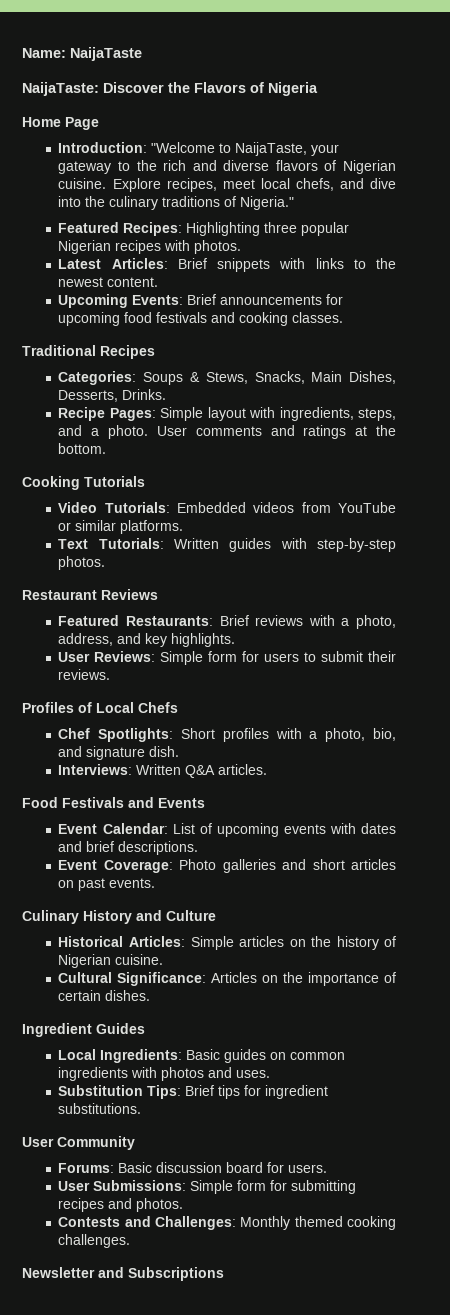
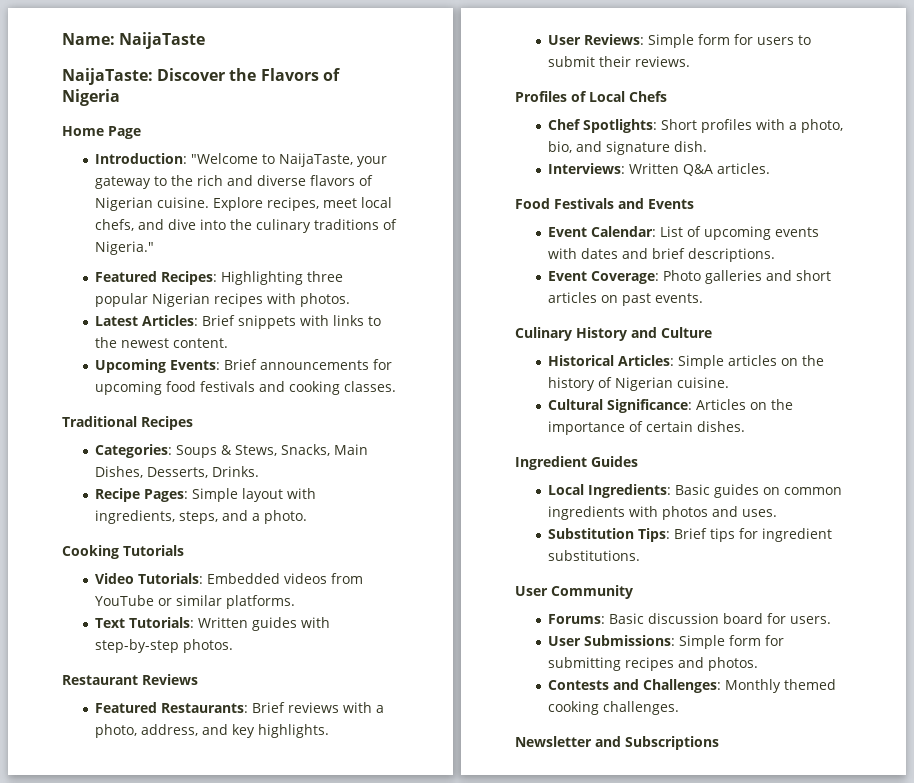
[156,425,396,439] [58,443,107,454] User comments and ratings at the bottom. -> (308, 517) none

